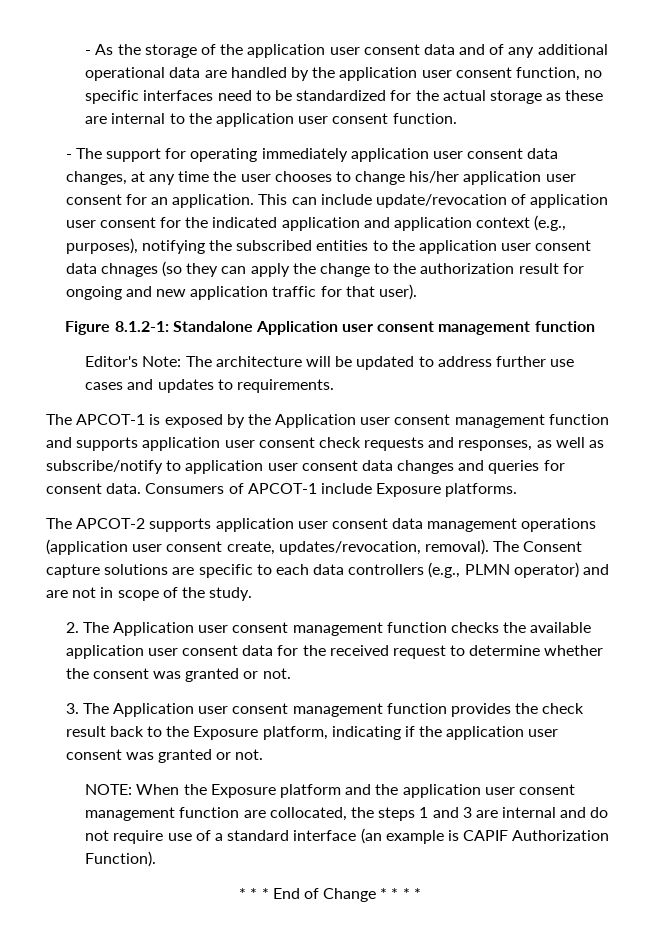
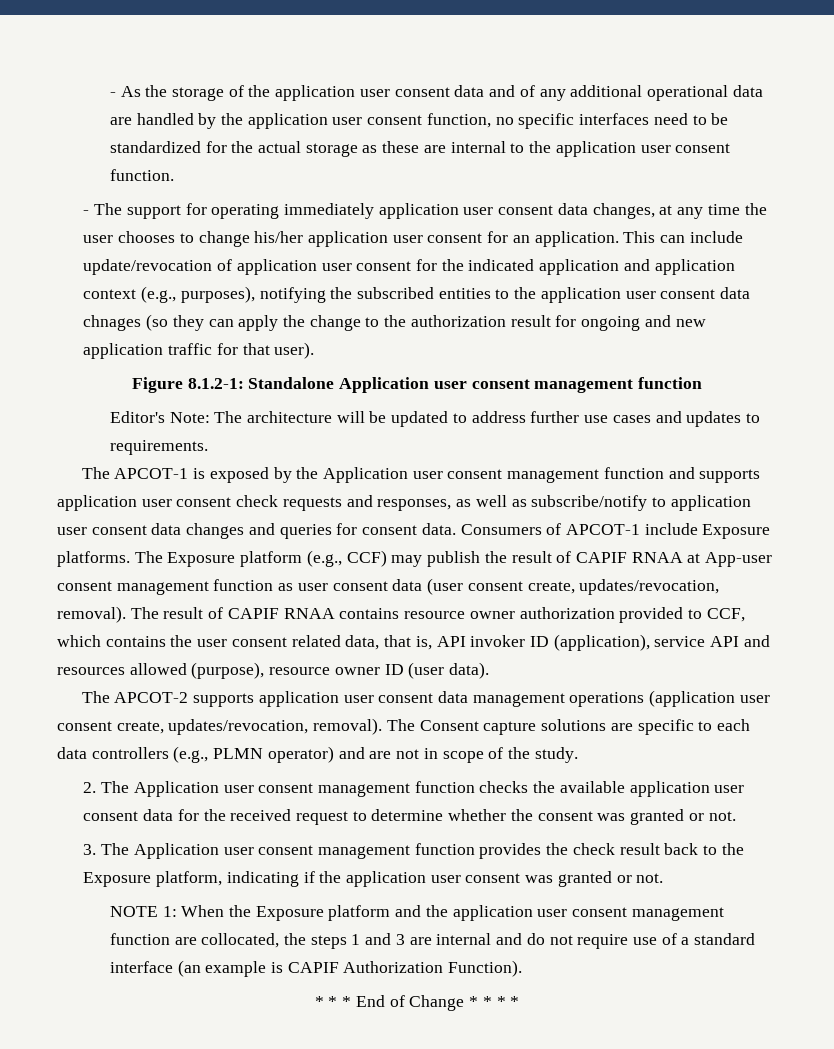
(518, 490) none -> [134,550,773,567] [57,578,720,595] [57,606,745,623] [57,634,770,651] [57,662,490,679] The Exposure platform (e.g., CCF) may publish the result of CAPIF RNAA at App-user consent management function as user consent data (user consent create, updates/revocation, removal). The result of CAPIF RNAA contains resource owner authorization provided to CCF, which contains the user consent related data, that is, API invoker ID (application), service API and resources allowed (purpose), resource owner ID (user data).
[85,784,133,795] NOTE: -> [109,906,177,917] NOTE 1:

